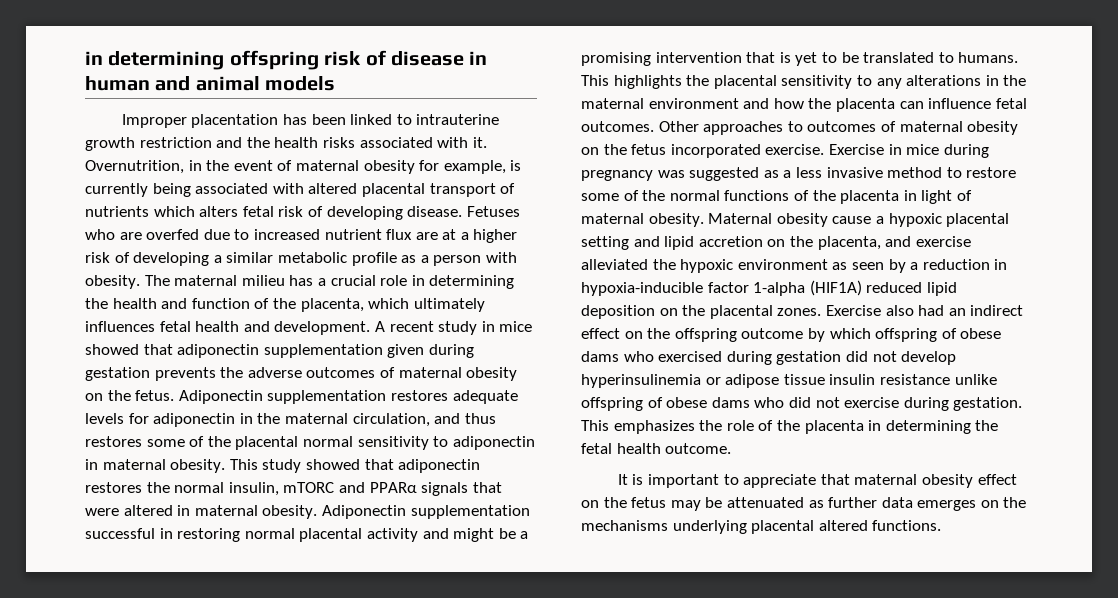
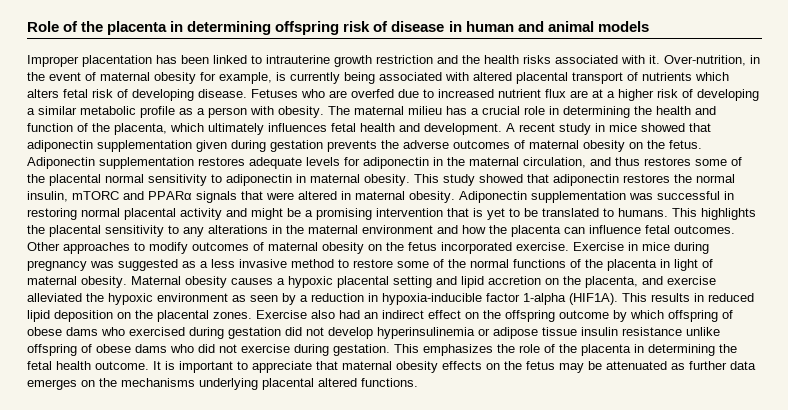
(85, 58) none -> [27,21,168,35] Role of the placenta
[85,160,184,174] Overnutrition, -> [664,55,746,66] Over-nutrition,
(530, 512) none -> [629,193,653,200] was
(803, 126) none -> [149,242,188,254] modify
[832,216,872,224] cause -> [231,278,273,285] causes
[809,280,862,296] (HIF1A) -> [569,293,704,305] (HIF1A). This results in
(732, 448) // -> (149, 365) none
[977,474,1017,485] effect -> [442,361,482,370] effects

